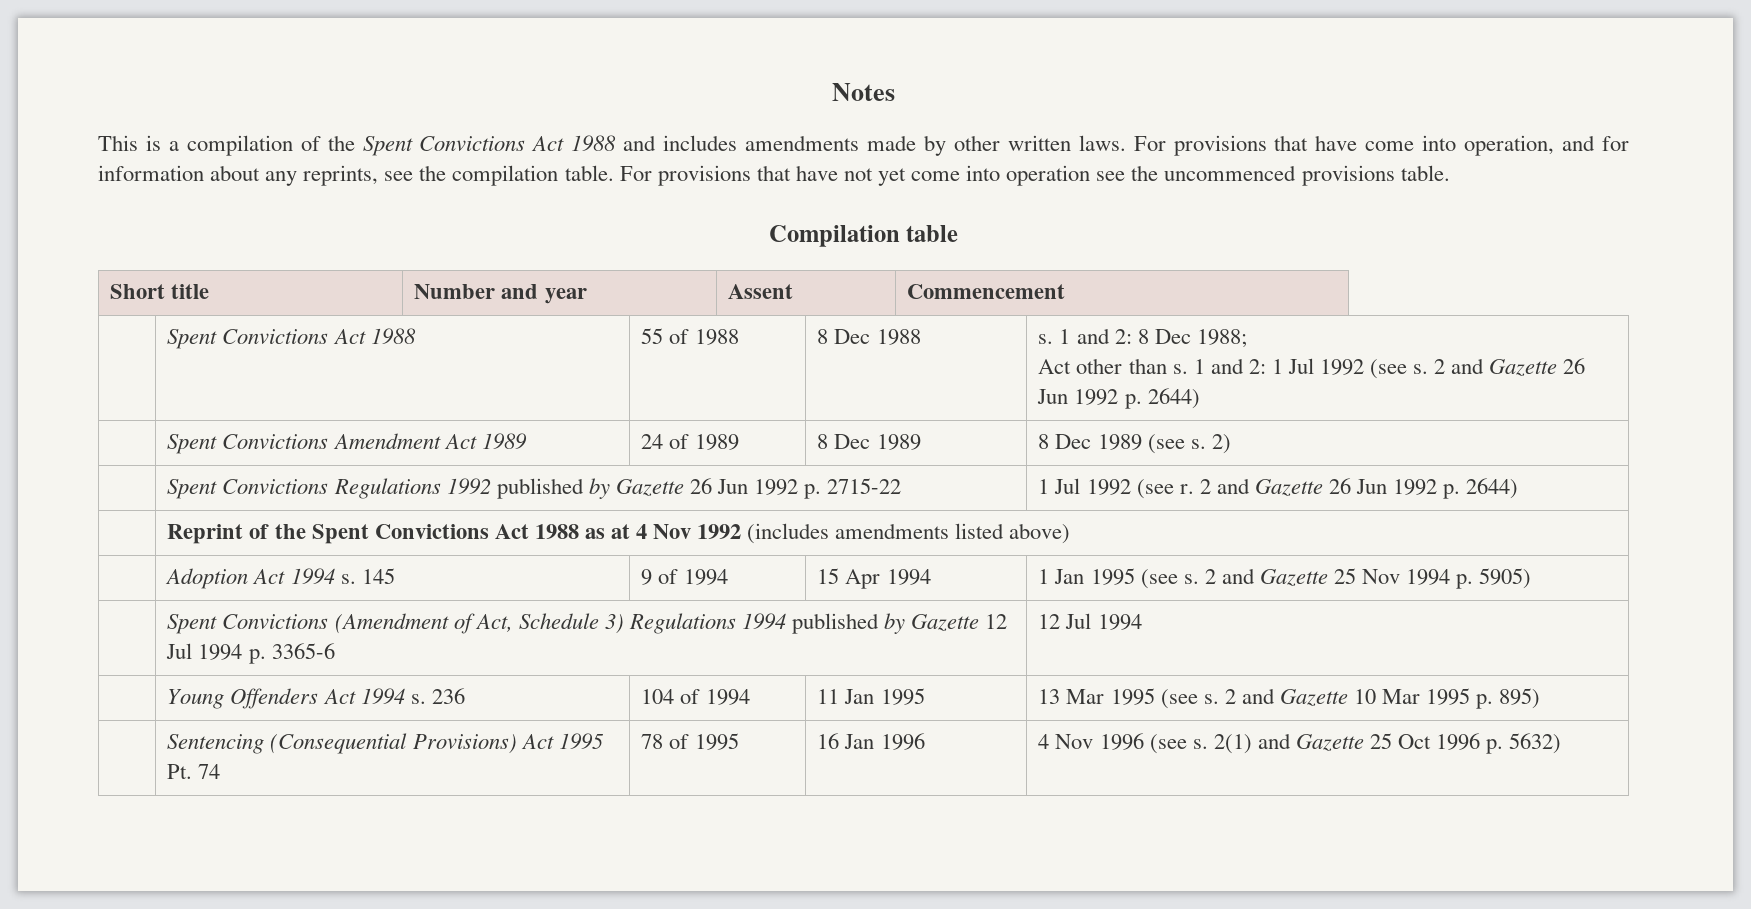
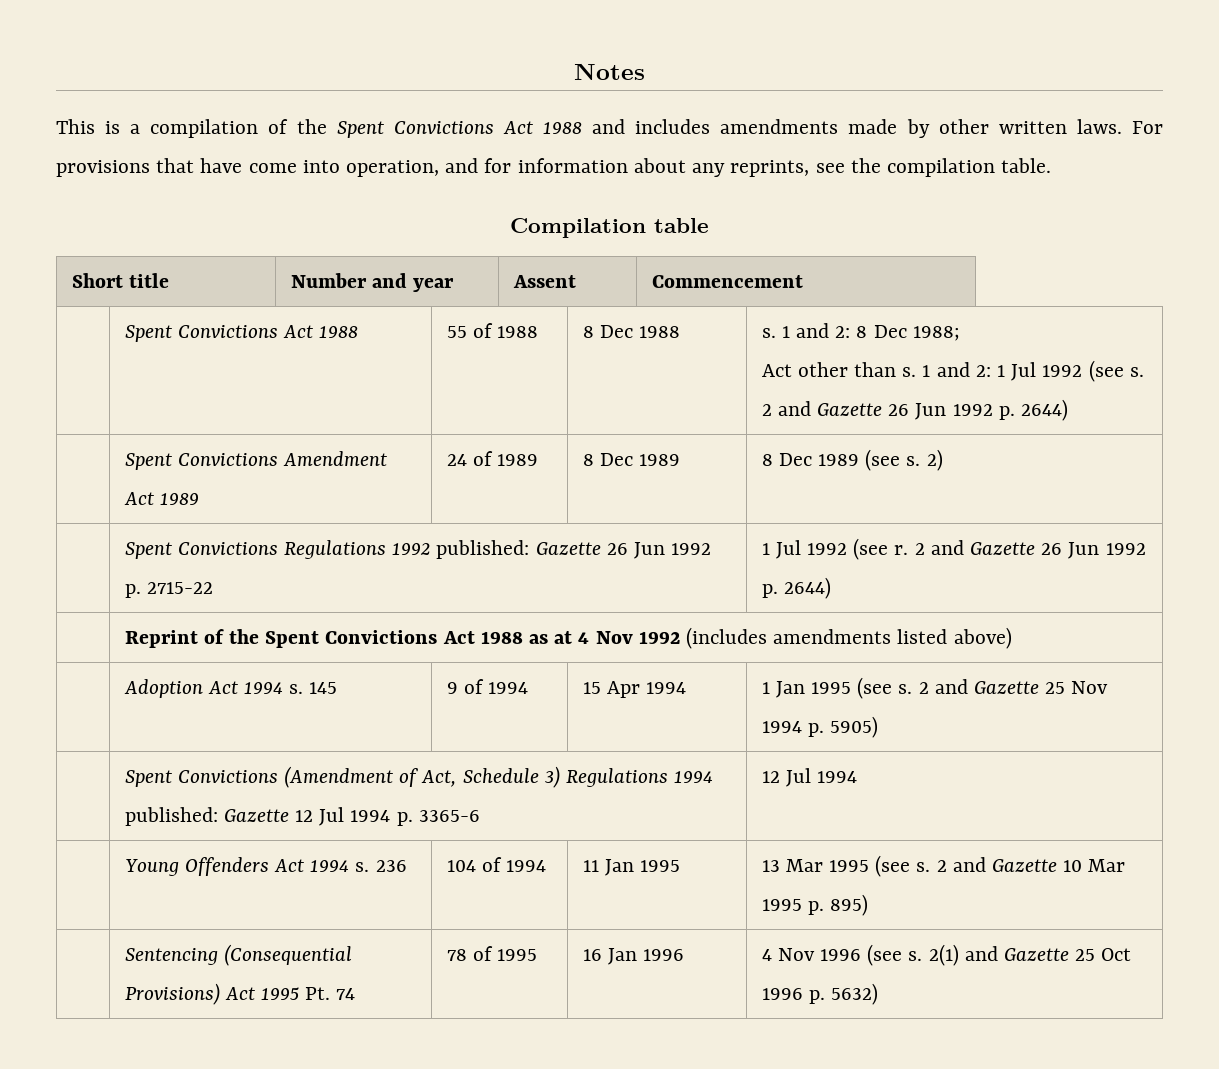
[619,165,1450,186] For provisions that have not yet come into operation see the uncommenced provisions table. -> (1052, 165) none
[496,478,610,499] published by -> [436,540,530,559] published:
[792,613,906,634] published by -> [124,807,218,826] published:

